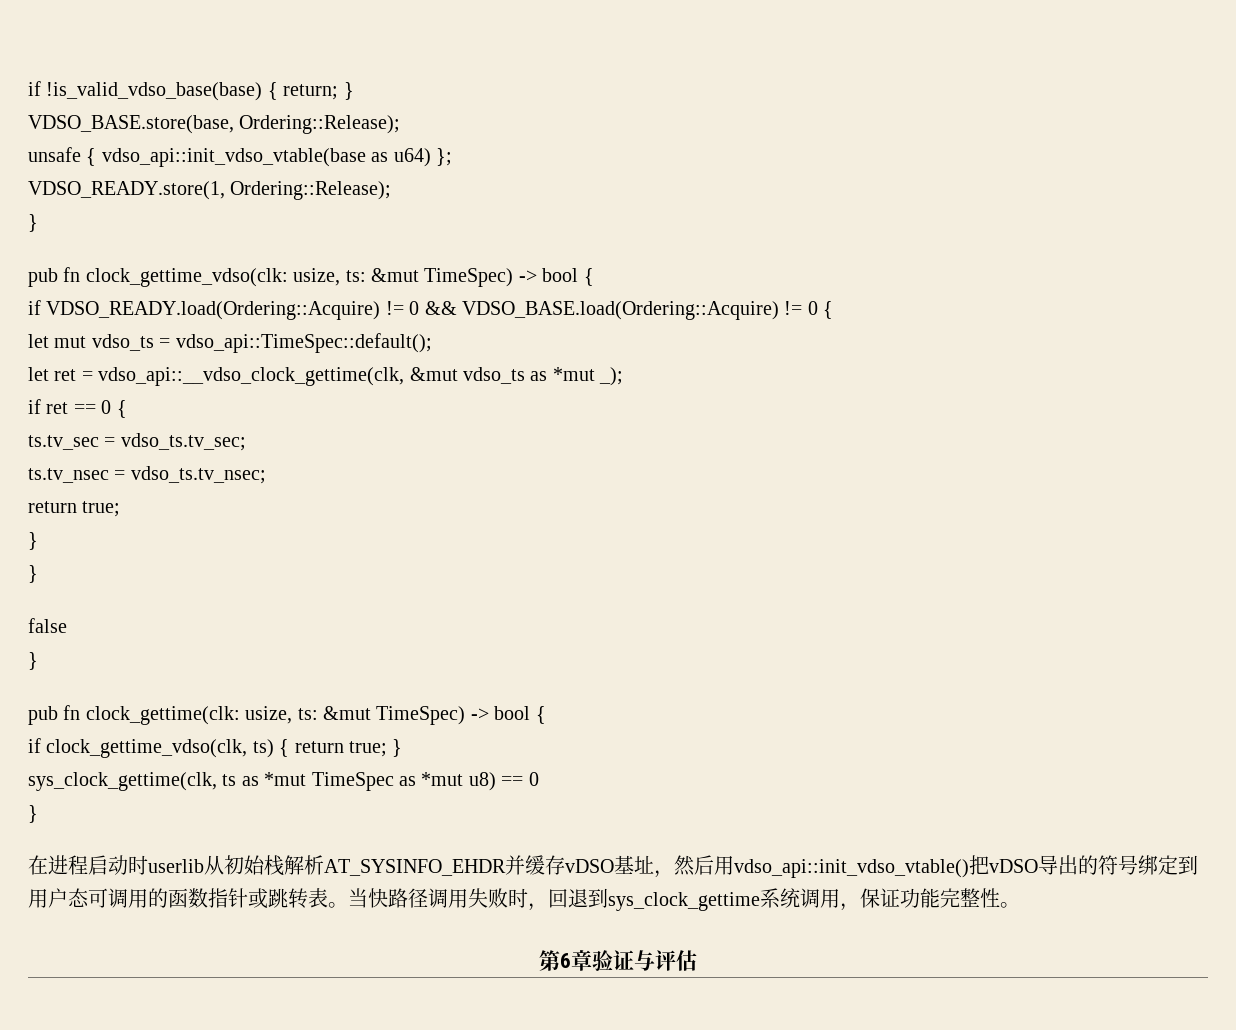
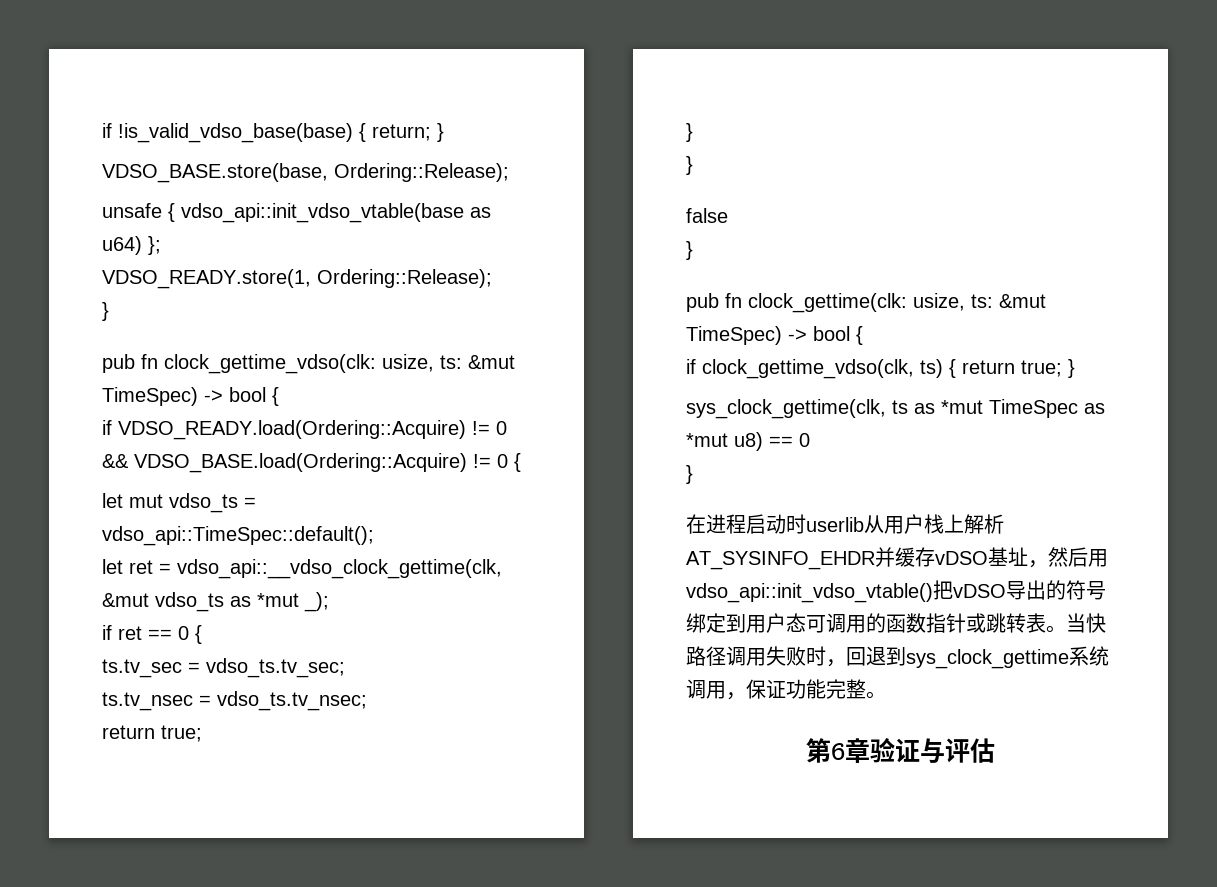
[224,855,284,876] 初始栈 -> [884,514,964,534] 用户栈上
[980,888,1000,908] 性 -> (866, 689) none

